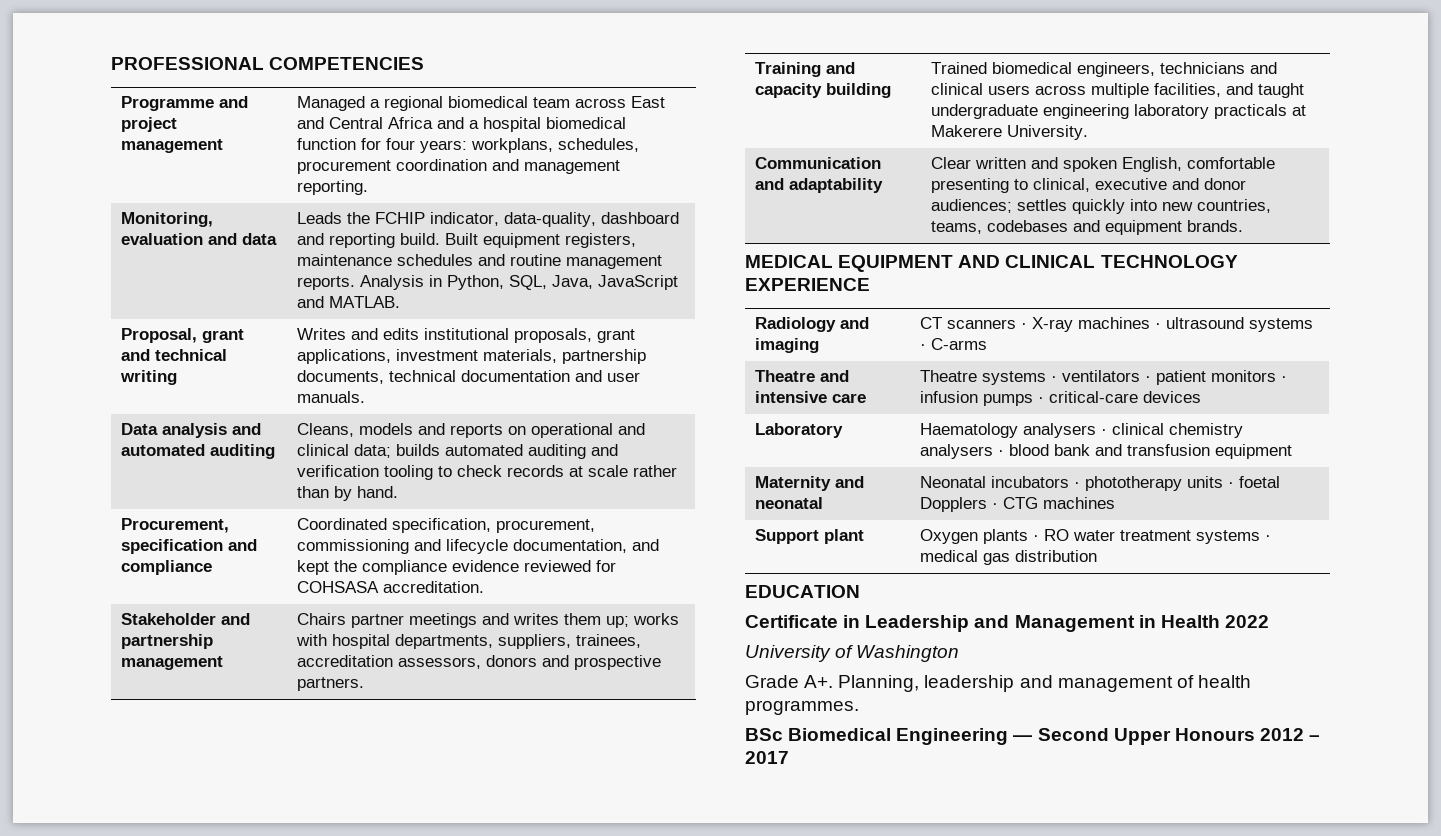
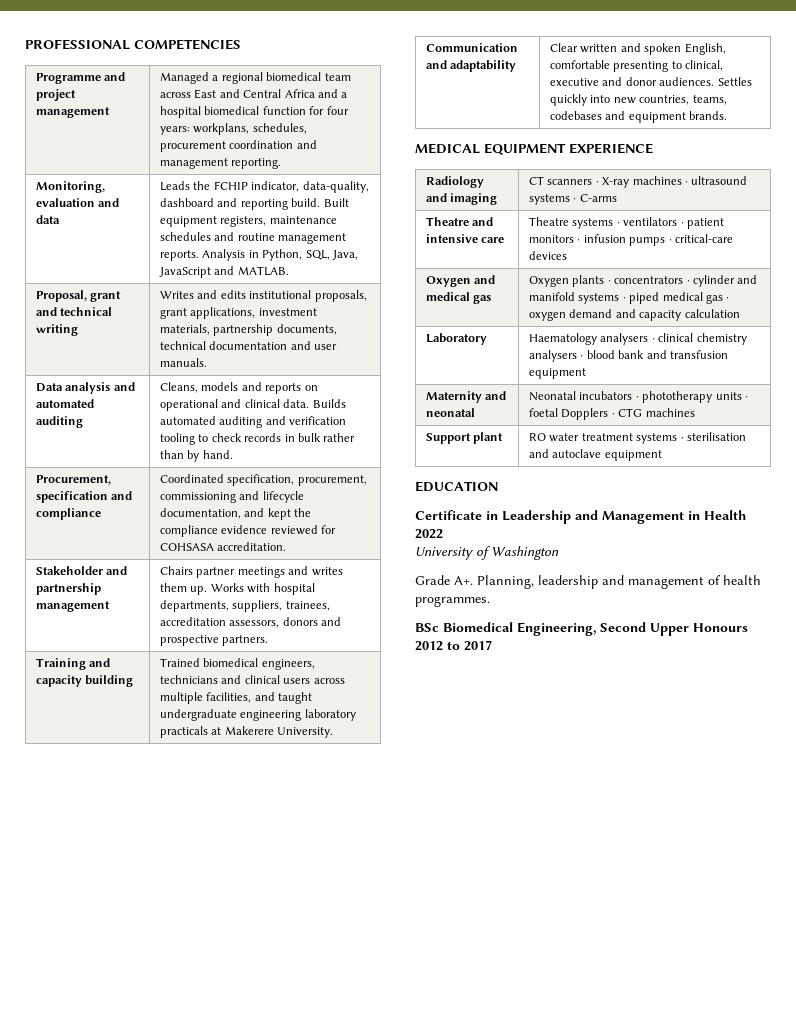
[354,444,441,458] data; builds -> [283,399,346,408] data. Builds
[569,465,629,477] at scale -> [284,433,321,442] in bulk
[606,613,680,628] up; works -> [190,583,244,595] up. Works
[931,199,1068,213] audiences; settles -> [659,77,752,86] audiences. Settles
[958,255,1238,268] AND CLINICAL TECHNOLOGY -> (566, 149) none
(1202, 397) none -> [426,275,496,287] [426,292,492,304] [529,275,758,287] [529,292,730,304] [529,309,740,321] // Oxygen and medical gas | Oxygen plants · concentrators · cylinder and manifold systems · piped medical gas · oxygen demand and capacity calculation
[920,529,1040,544] Oxygen plants · -> (504, 438) none
[920,550,1098,565] medical gas distribution -> [686,432,746,441] [529,449,662,461] sterilisation and autoclave equipment
[896,728,1033,745] Engineering — -> [517,622,596,636] Engineering,
[1309,735,1321,741] – -> [447,641,460,650] to

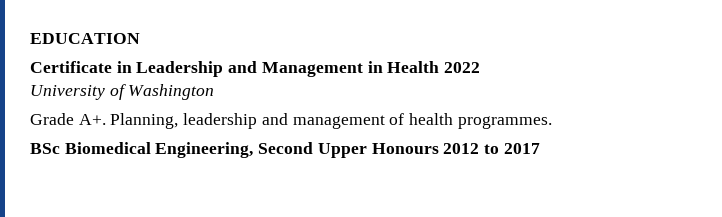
[25,39,241,50] [36,72,126,84] [36,89,77,101] [36,107,111,118] [160,72,351,84] [160,89,348,99] [160,106,349,118] [160,123,307,135] [160,140,317,152] [160,158,282,169] [36,181,106,193] [36,198,120,207] [36,215,61,224] [160,181,369,193] [160,198,349,210] [160,216,337,227] [160,232,347,244] [160,249,358,261] [159,266,289,278] [36,290,122,302] [36,307,113,316] [36,324,79,336] [160,290,367,302] [160,307,317,319] [160,324,337,336] [160,341,338,350] [160,358,208,367] [36,382,135,394] [36,399,95,408] [36,416,84,428] [160,382,318,394] [160,399,346,411] [160,416,347,428] [160,433,356,445] [160,450,233,462] [36,475,112,485] [36,491,133,503] [36,508,102,520] [160,474,367,486] [160,491,304,503] [160,508,312,520] [160,525,337,537] [160,542,287,551] [36,566,128,575] [36,583,102,595] [36,601,111,612] [160,566,343,578] [160,583,315,595] [160,600,330,612] [160,617,342,628] [160,635,269,646] [36,658,111,670] [36,675,134,687] [160,658,315,670] [160,675,345,684] [160,692,313,704] [160,709,356,721] [160,726,334,738] [426,43,519,52] [426,60,517,72] [550,43,726,55] [550,60,724,72] [550,77,752,86] [550,94,727,106] [550,111,728,123] [415,143,653,155] [426,176,485,188] [426,193,498,205] [529,176,748,188] [529,194,617,205] [426,217,494,226] [426,234,505,243] [529,217,724,229] [529,234,733,246] [529,251,568,260] [426,275,496,287] [426,292,492,304] [529,275,758,287] [529,292,730,304] [529,309,740,321] [426,333,488,345] [529,333,747,345] [529,350,728,362] [529,368,587,379] [426,391,507,403] [426,408,476,417] [529,391,748,403] [529,408,695,420] [426,432,504,444] [529,432,746,444] [529,449,662,461] PROFESSIONAL COMPETENCIES // Programme and project management | Managed a regional biomedical team across East and Central Africa and a hospital biomedical function for four years: workplans, schedules, procurement coordination and management reporting. // Monitoring, evaluation and data | Leads the FCHIP indicator, data-quality, dashboard and reporting build. Built equipment registers, maintenance schedules and routine management reports. Analysis in Python, SQL, Java, JavaScript and MATLAB. // Proposal, grant and technical writing | Writes and edits institutional proposals, grant applications, investment materials, partnership documents, technical documentation and user manuals. // Data analysis and automated auditing | Cleans, models and reports on operational and clinical data. Builds automated auditing and verification tooling to check records in bulk rather than by hand. // Procurement, specification and compliance | Coordinated specification, procurement, commissioning and lifecycle documentation, and kept the compliance evidence reviewed for COHSASA accreditation. // Stakeholder and partnership management | Chairs partner meetings and writes them up. Works with hospital departments, suppliers, trainees, accreditation assessors, donors and prospective partners. // Training and capacity building | Trained biomedical engineers, technicians and clinical users across multiple facilities, and taught undergraduate engineering laboratory practicals at Makerere University. // Communication and adaptability | Clear written and spoken English, comfortable presenting to clinical, executive and donor audiences. Settles quickly into new countries, teams, codebases and equipment brands. // MEDICAL EQUIPMENT EXPERIENCE // Radiology and imaging | CT scanners · X-ray machines · ultrasound systems · C-arms // Theatre and intensive care | Theatre systems · ventilators · patient monitors · infusion pumps · critical-care devices // Oxygen and medical gas | Oxygen plants · concentrators · cylinder and manifold systems · piped medical gas · oxygen demand and capacity calculation // Laboratory | Haematology analysers · clinical chemistry analysers · blood bank and transfusion equipment // Maternity and neonatal | Neonatal incubators · phototherapy units · foetal Dopplers · CTG machines // Support plant | RO water treatment systems · sterilisation and autoclave equipment // -> (30, 38) none

